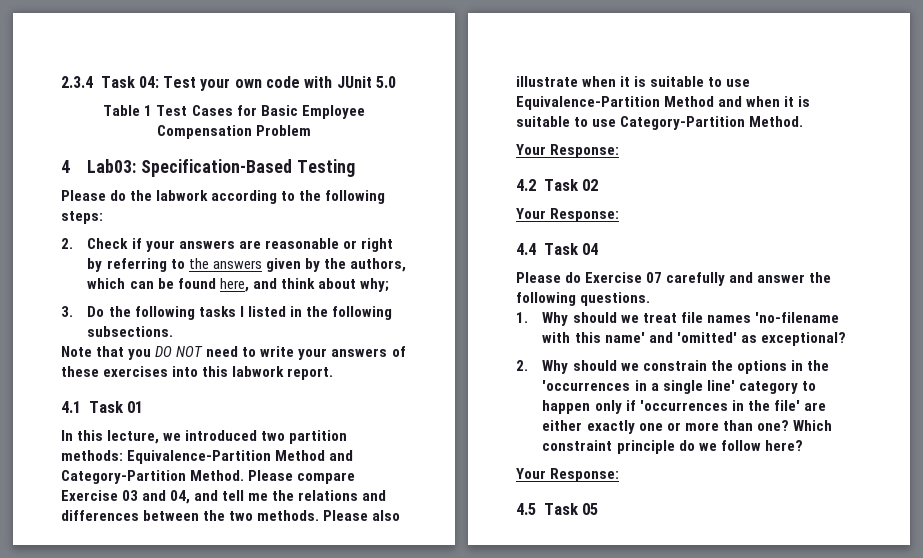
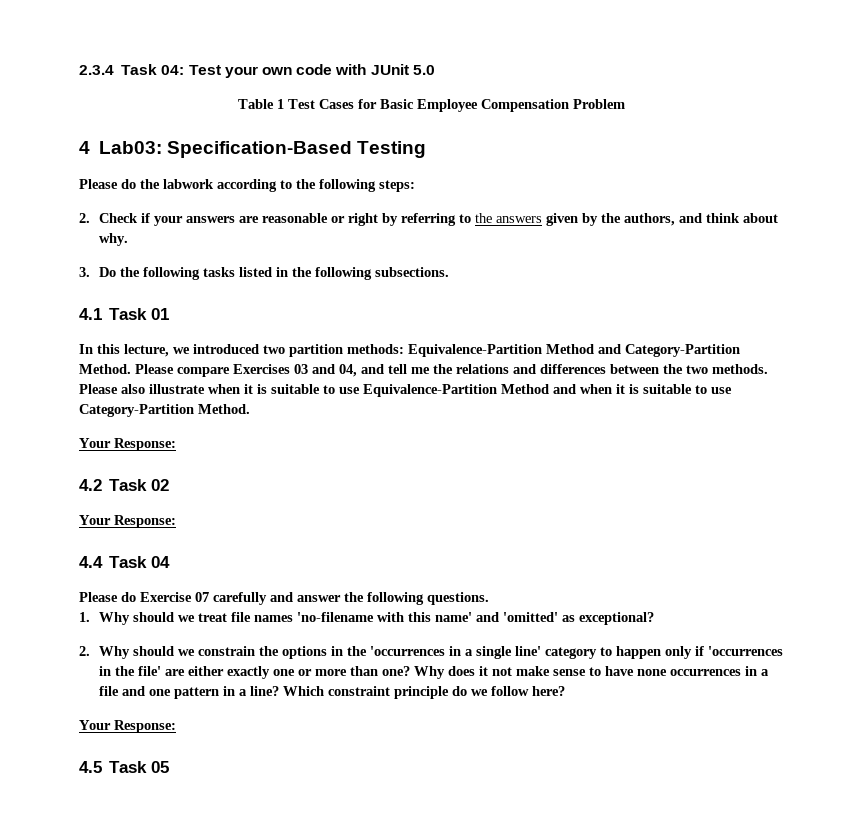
[87,278,249,292] which can be found here, -> (675, 219) none
[359,278,389,292] why; -> [98,233,128,246] why.
[239,306,244,317] I -> (235, 272) none
[61,346,406,360] [61,366,334,380] // Note that you DO NOT need to write your answers of these exercises into this labwork report. -> (449, 272) none
[61,490,118,501] Exercise -> [233,364,290,374] Exercises
(789, 425) none -> [413,666,769,679] [98,686,279,699] Why does it not make sense to have none occurrences in a file and one pattern in a line?

